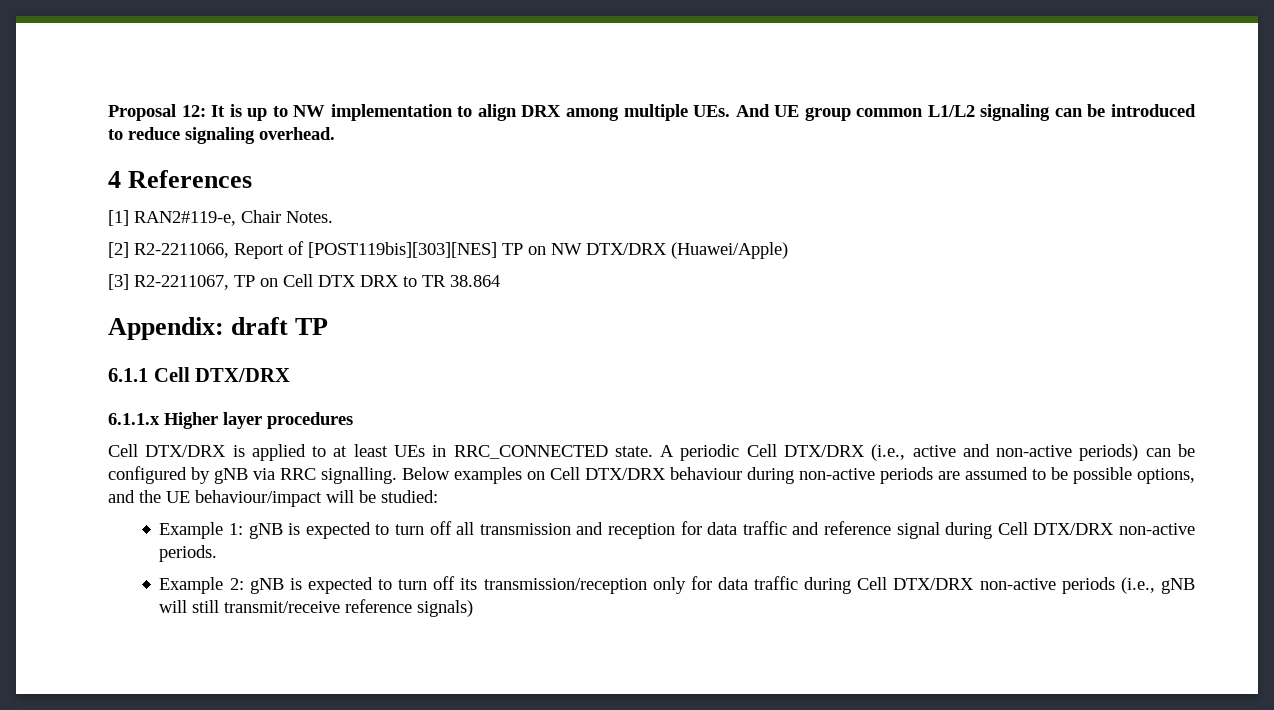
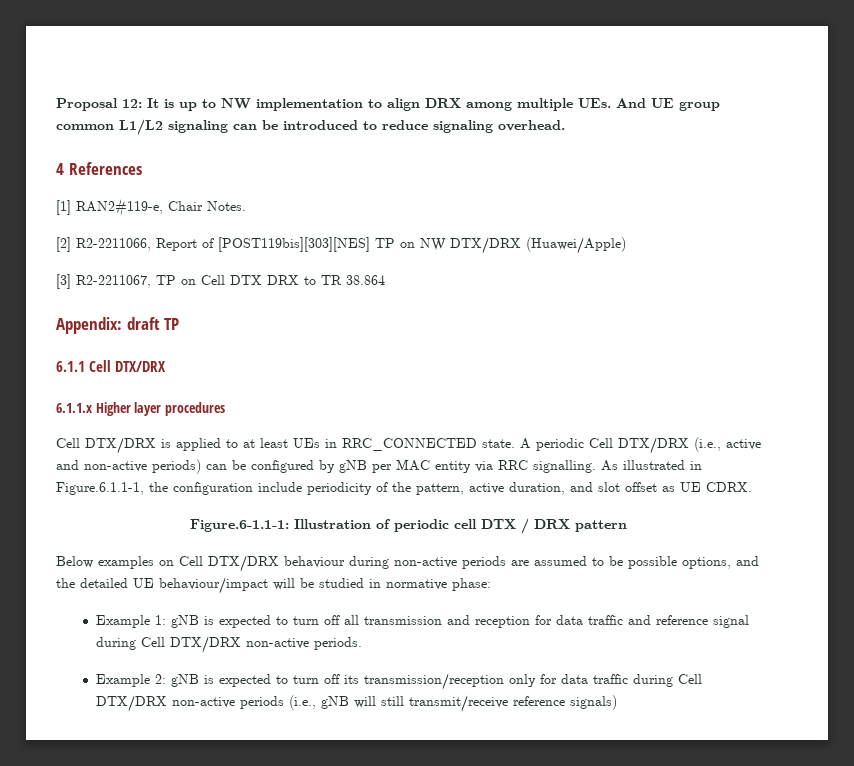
[253,467,397,484] via RRC signalling. -> [372,459,702,473] [56,482,752,495] [190,518,627,534] per MAC entity via RRC signalling. As illustrated in Figure.6.1.1-1, the configuration include periodicity of the pattern, active duration, and slot offset as UE CDRX. // Figure.6-1.1-1: Illustration of periodic cell DTX / DRX pattern //
(161, 496) none -> [80,578,128,588] detailed
[381,490,438,503] studied: -> [319,578,491,591] studied in normative phase:

